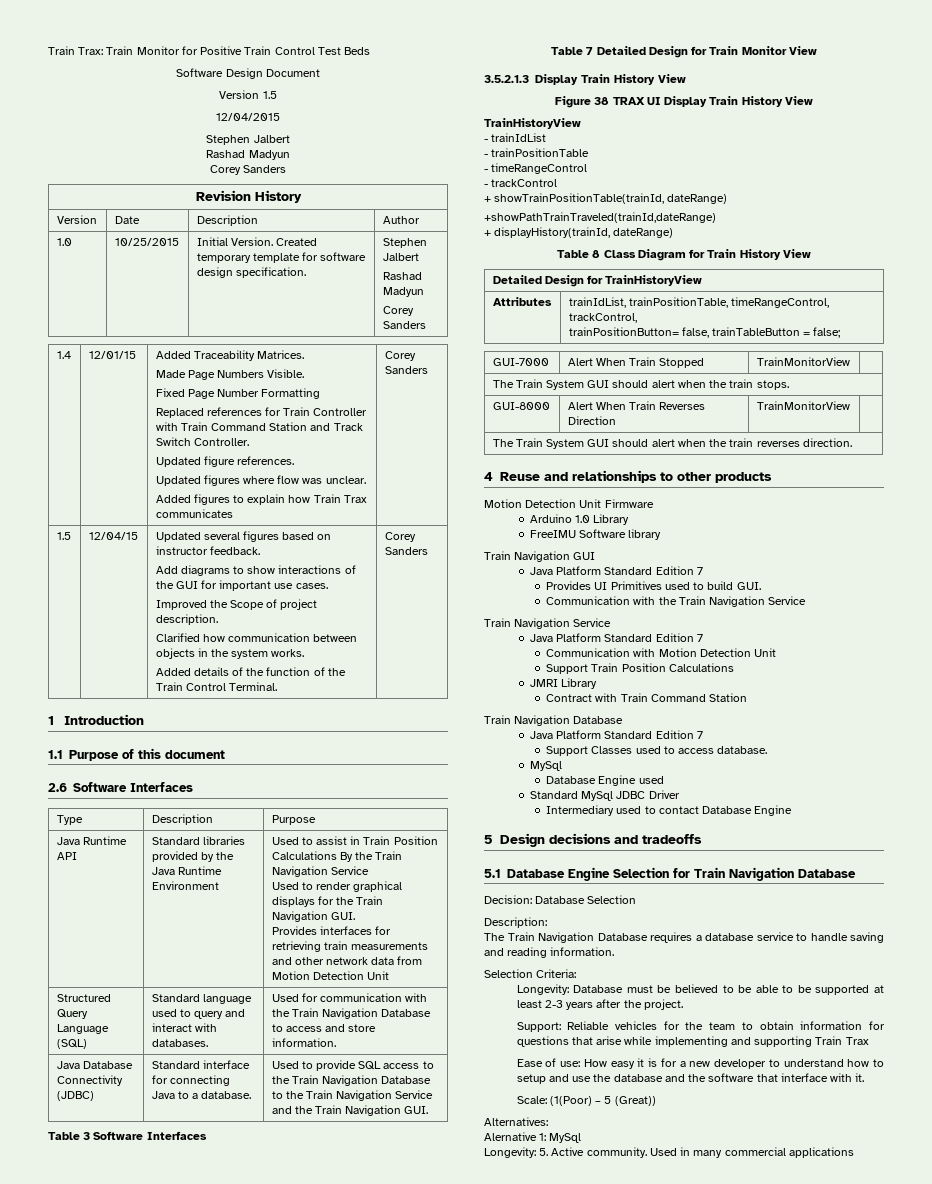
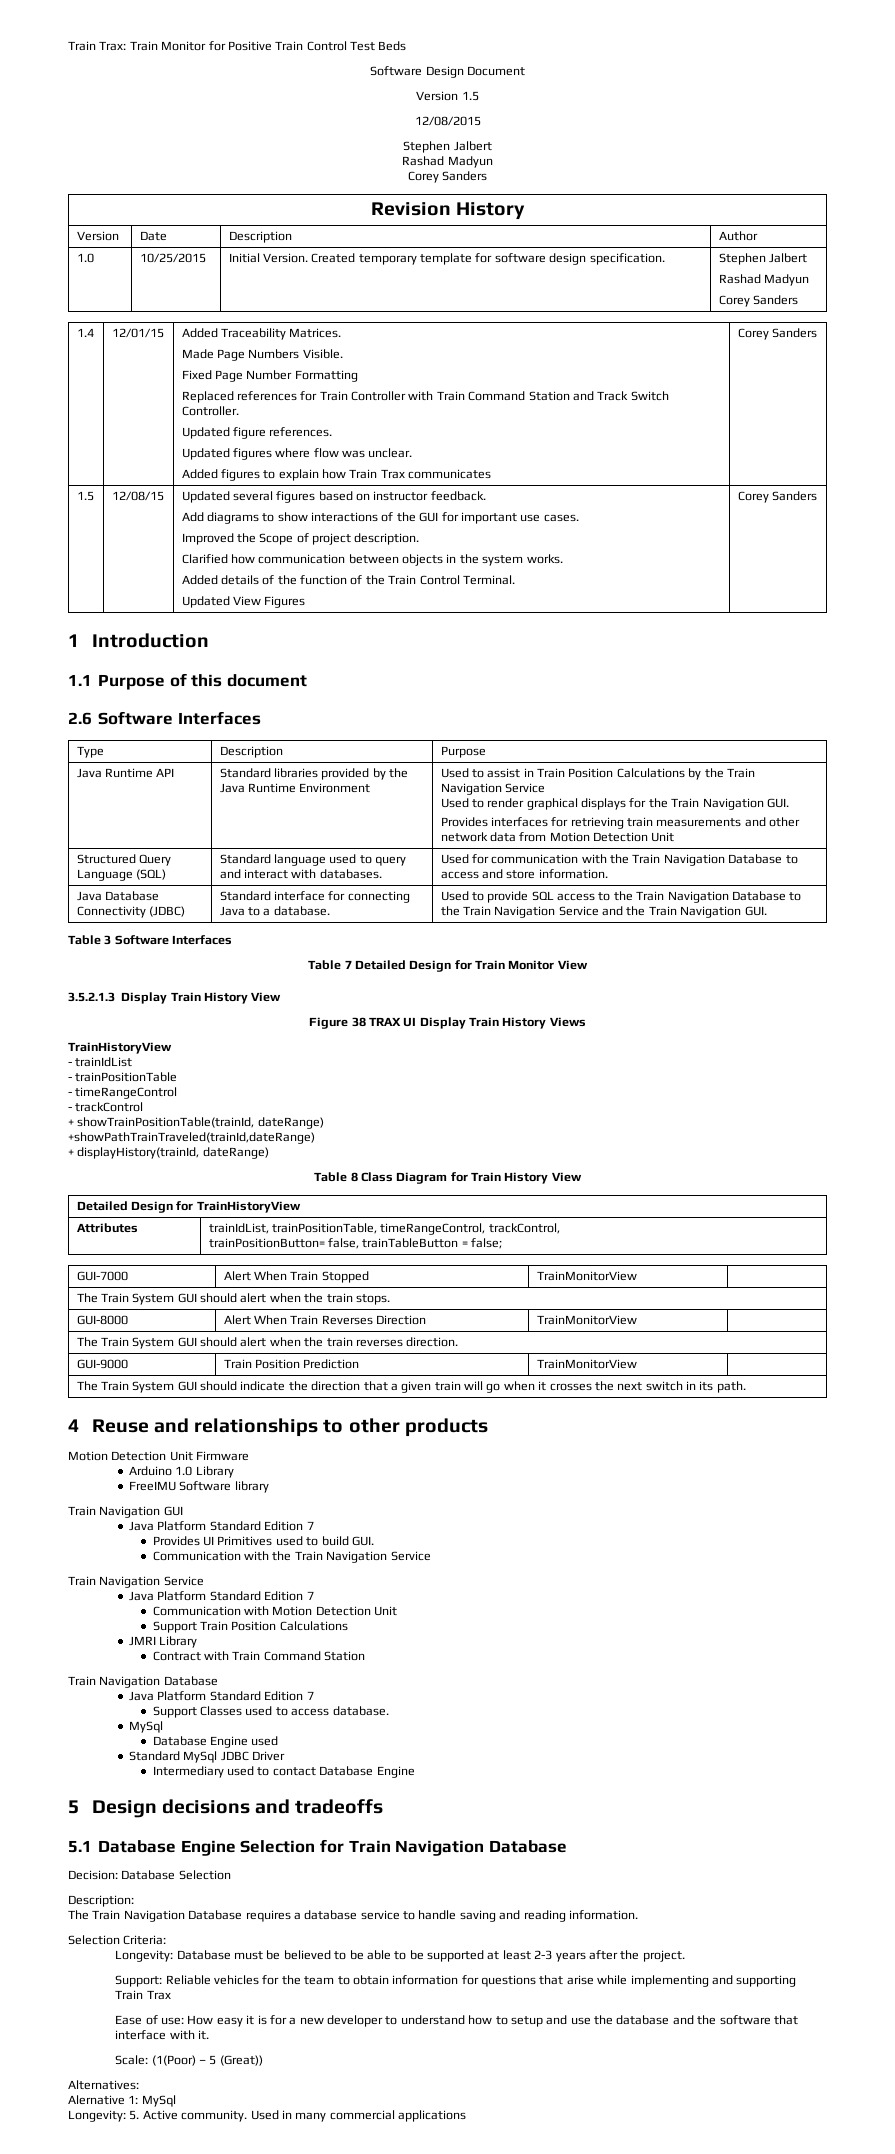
[216,113,280,121] 12/04/2015 -> [414,116,481,126] 12/08/2015
[88,532,138,540] 12/04/15 -> [111,491,164,501] 12/08/15
(278, 686) none -> [181,596,306,608] // Updated View Figures
[339,852,353,862] By -> [688,768,702,780] by
[784,96,813,105] View -> [549,1017,586,1027] Views
(852, 442) none -> [76,1359,128,1369] [223,1359,360,1369] [536,1359,637,1369] [76,1381,746,1393] // GUI-9000 | Train Position Prediction | TrainMonitorView | // The Train System GUI should indicate the direction that a given train will go when it crosses the next switch in its path.

